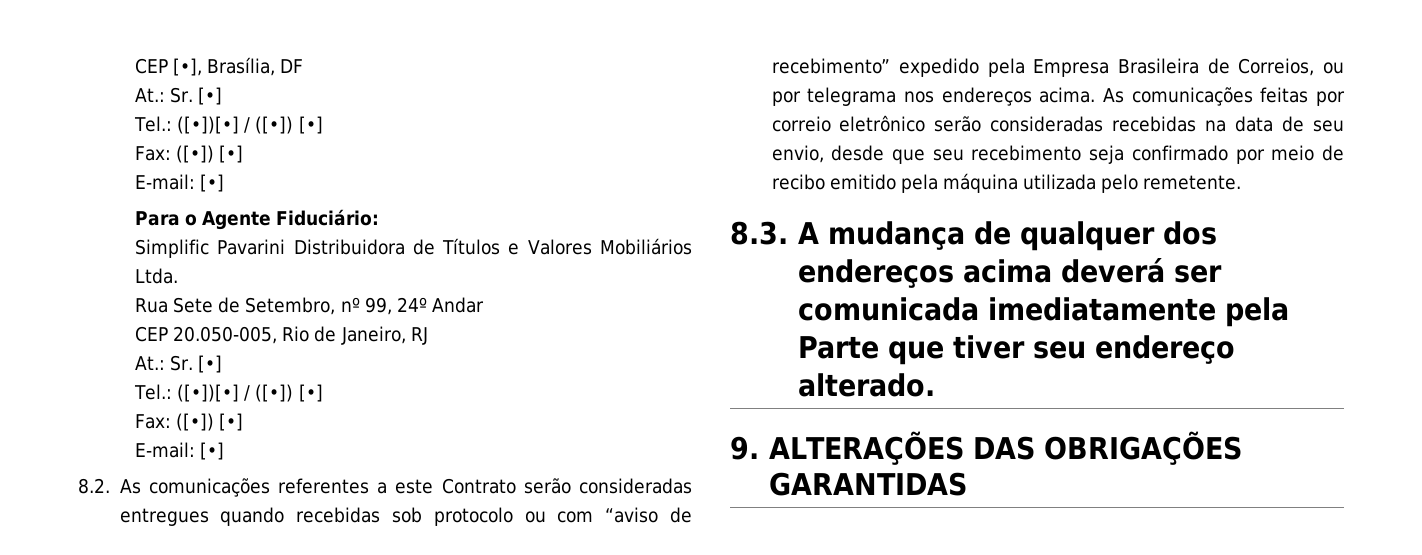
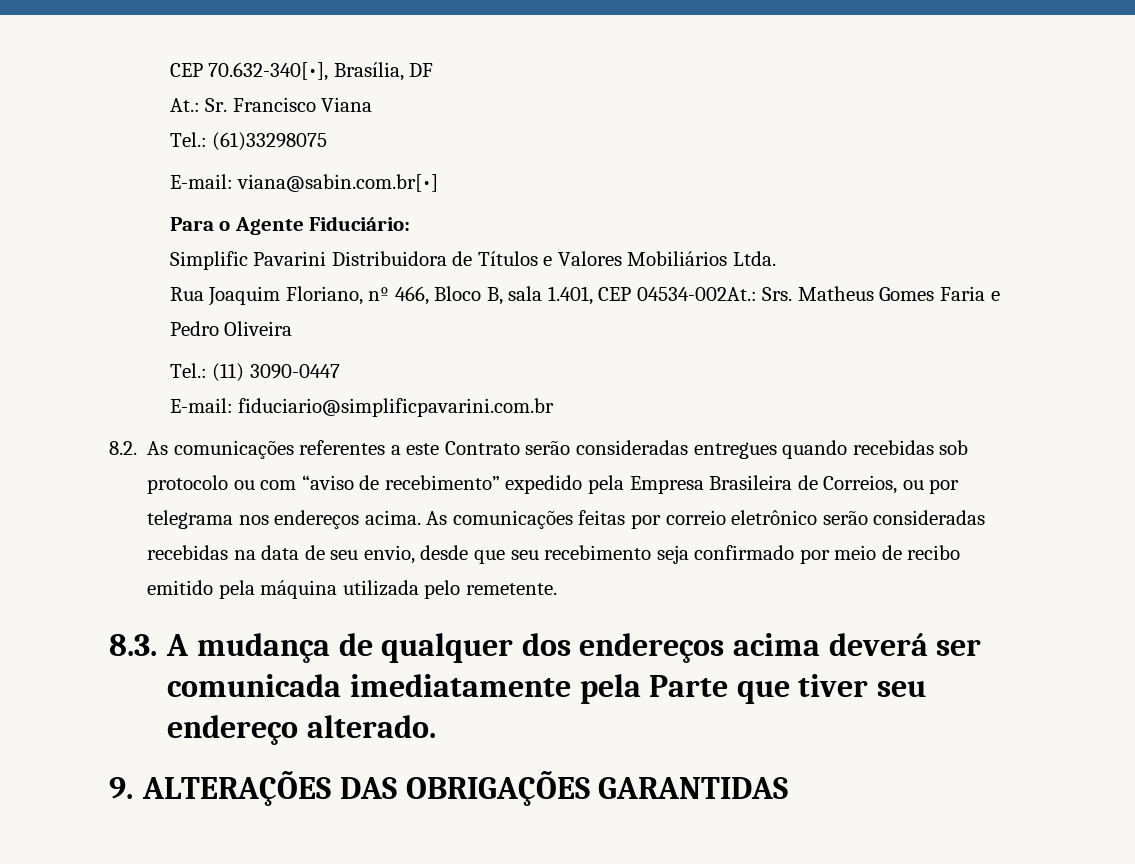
[135,58,203,76] CEP [•], -> [169,62,329,81] CEP 70.632-340[•],
[198,87,223,105] [134,116,323,134] [135,145,244,163] [135,174,225,192] [•] // Tel.: ([•])[•] / ([•]) [•] // Fax: ([•]) [•] // E-mail: [•] -> [232,97,373,112] [169,132,328,151] [169,174,439,192] Francisco Viana // Tel.: (61)33298075 // E-mail: viana@sabin.com.br[•]
[173,297,484,315] [135,326,428,345] [135,355,223,373] [134,384,323,402] [135,413,244,431] [135,442,225,460] Sete de Setembro, nº 99, 24º Andar // CEP 20.050-005, Rio de Janeiro, RJ // At.: Sr. [•] // Tel.: ([•])[•] / ([•]) [•] // Fax: ([•]) [•] // E-mail: [•] -> [208,286,1000,306] [169,321,293,336] [169,363,340,382] [169,398,555,417] Joaquim Floriano, nº 466, Bloco B, sala 1.401, CEP 04534-002At.: Srs. Matheus Gomes Faria e Pedro Oliveira // Tel.: (11) 3090-0447 // E-mail: fiduciario@simplificpavarini.com.br

